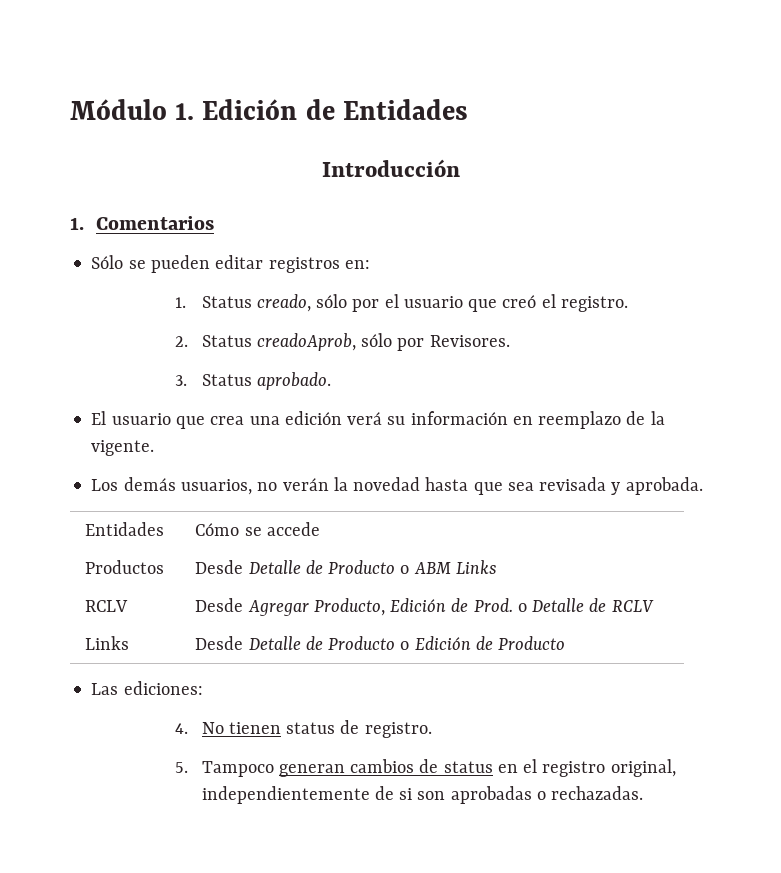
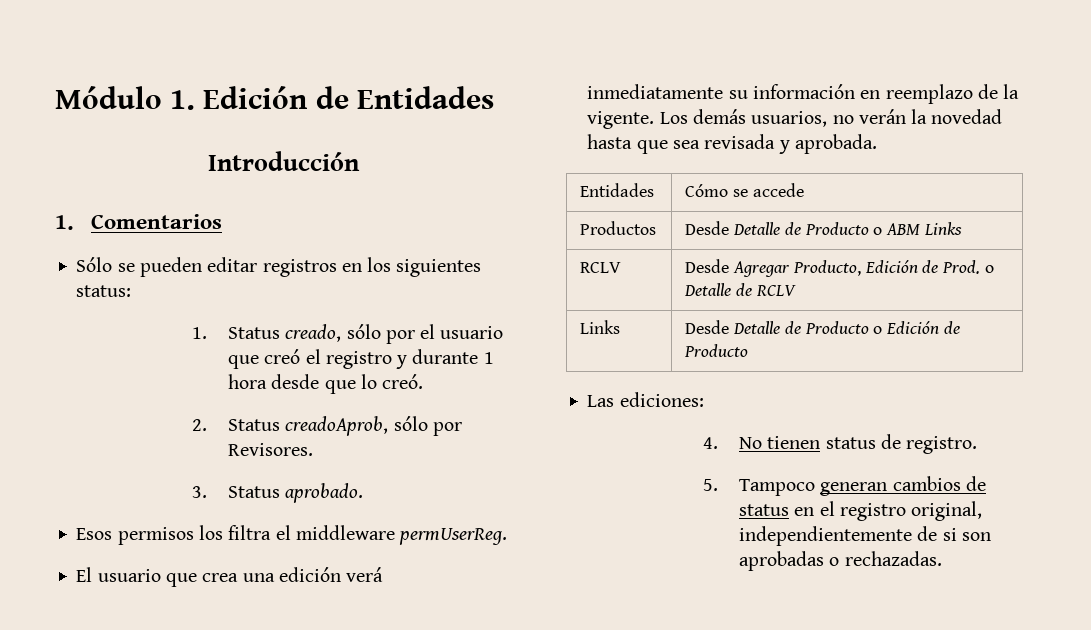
[344,260,370,269] en: -> [341,257,482,277] [76,285,132,297] en los siguientes status:
[561,296,629,312] registro. -> [325,349,494,369] [227,374,424,394] registro y durante 1 hora desde que lo creó.
(331, 381) none -> [76,525,508,545] // Esos permisos los filtra el middleware permUserReg.
(383, 418) none -> [587,84,724,99] inmediatamente
(155, 448) // -> (655, 120) none

